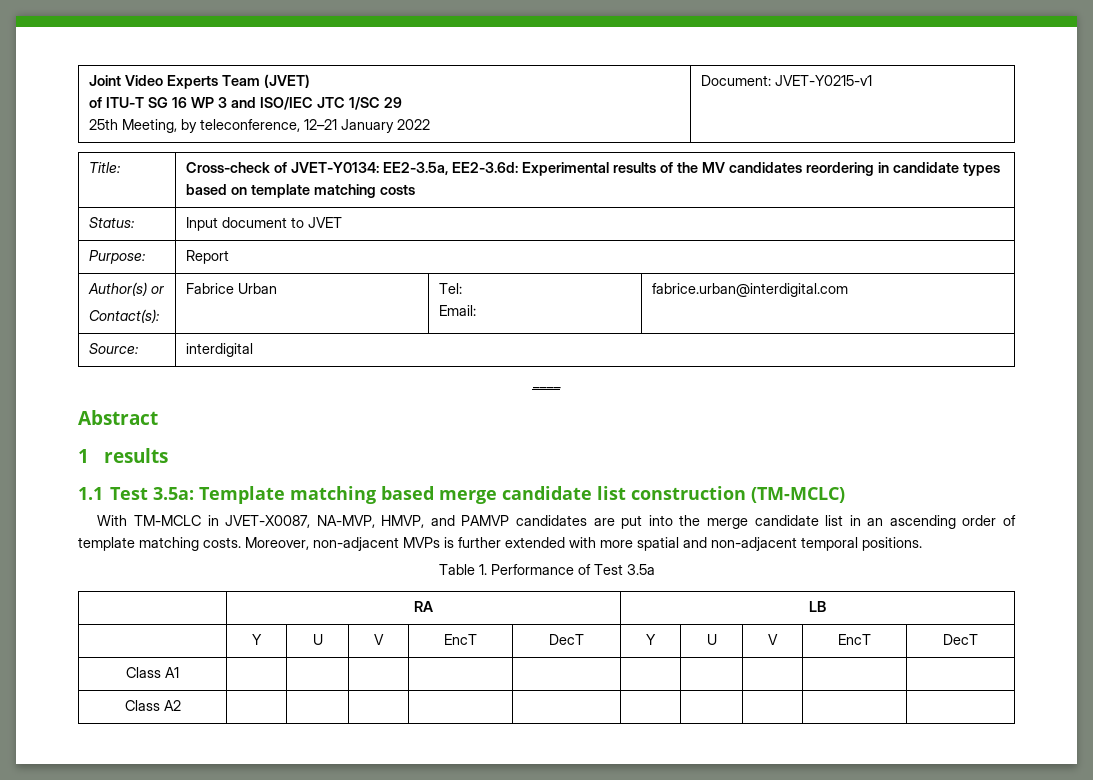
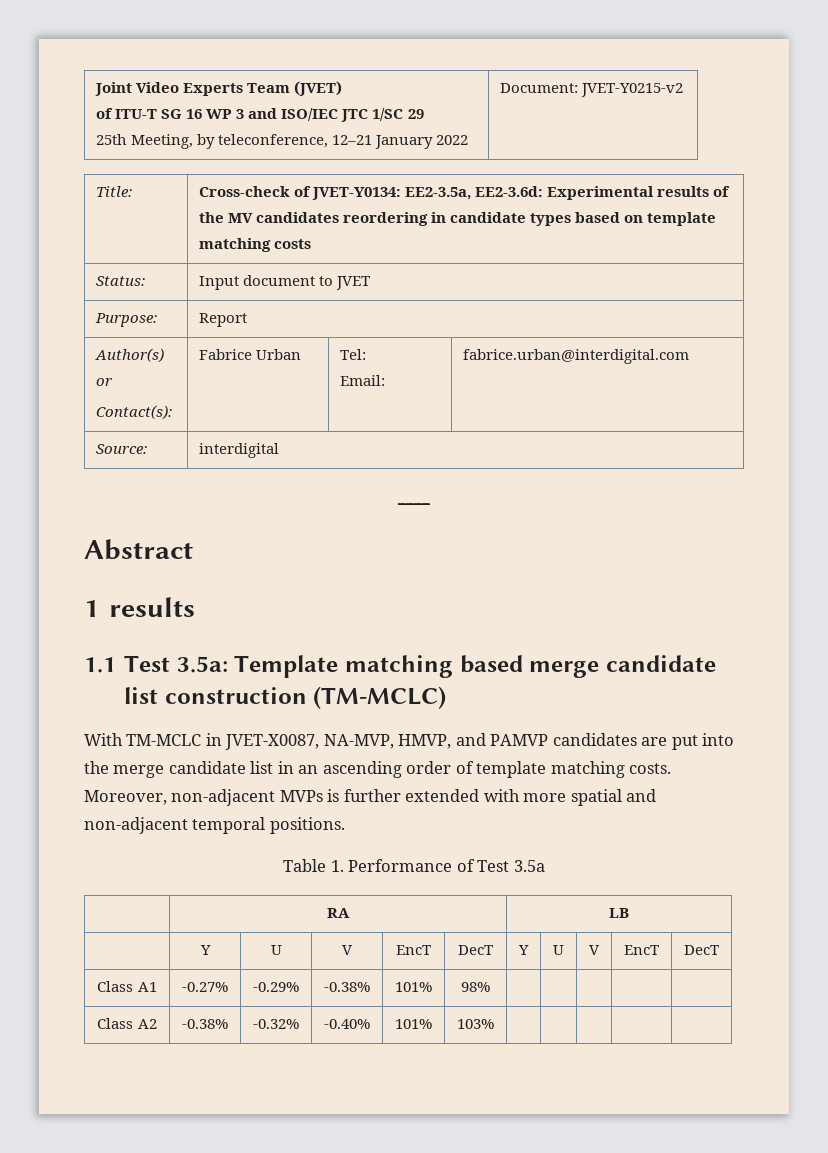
[775,75,873,86] JVET-Y0215-v1 -> [581,83,684,97] JVET-Y0215-v2
[124,700,181,711] | | | | | | | | | // Class A2 | | | | | -> [182,982,228,992] [253,982,299,992] [324,982,370,992] [395,982,432,992] [461,982,490,992] [97,1018,157,1029] [182,1019,228,1029] [253,1019,299,1029] [324,1019,370,1029] [395,1019,432,1029] [457,1019,494,1029] -0.27% | -0.29% | -0.38% | 101% | 98% | | | | | // Class A2 | -0.38% | -0.32% | -0.40% | 101% | 103%

